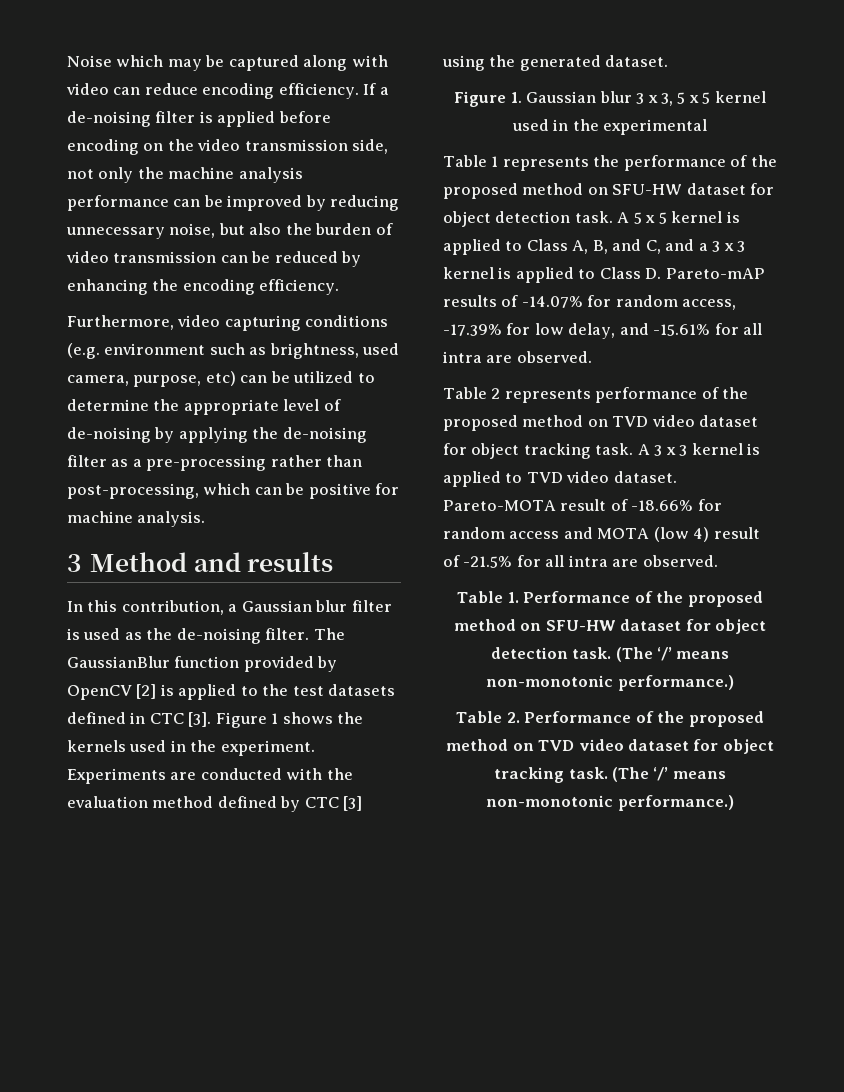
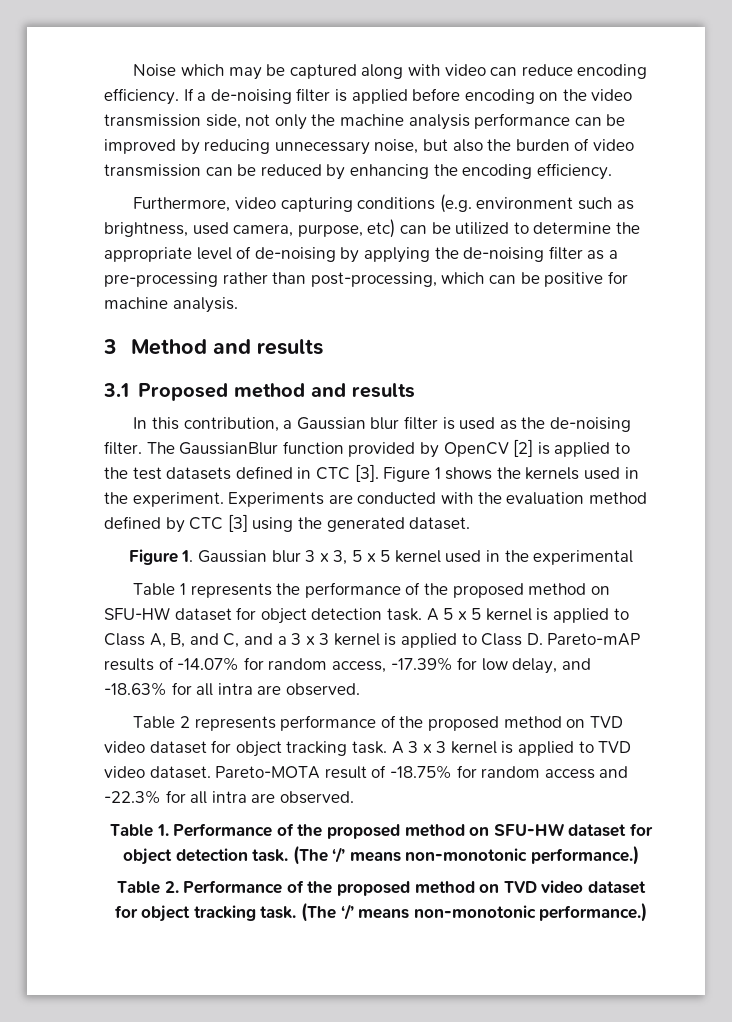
(334, 562) none -> [103,383,415,401] // 3.1 Proposed method and results
[653,324,711,336] -15.61% -> [104,682,167,696] -18.63%
[631,500,694,511] -18.66% -> [389,765,452,779] -18.75%
[597,527,760,542] [443,555,513,568] MOTA (low 4) result of -21.5% -> [104,790,161,804] -22.3%

